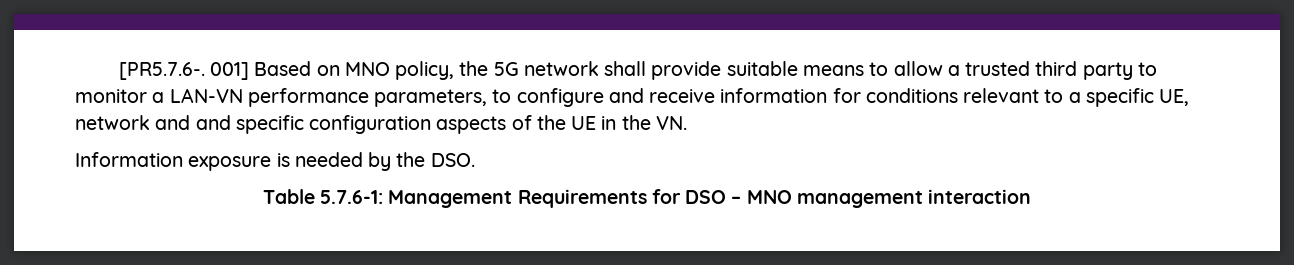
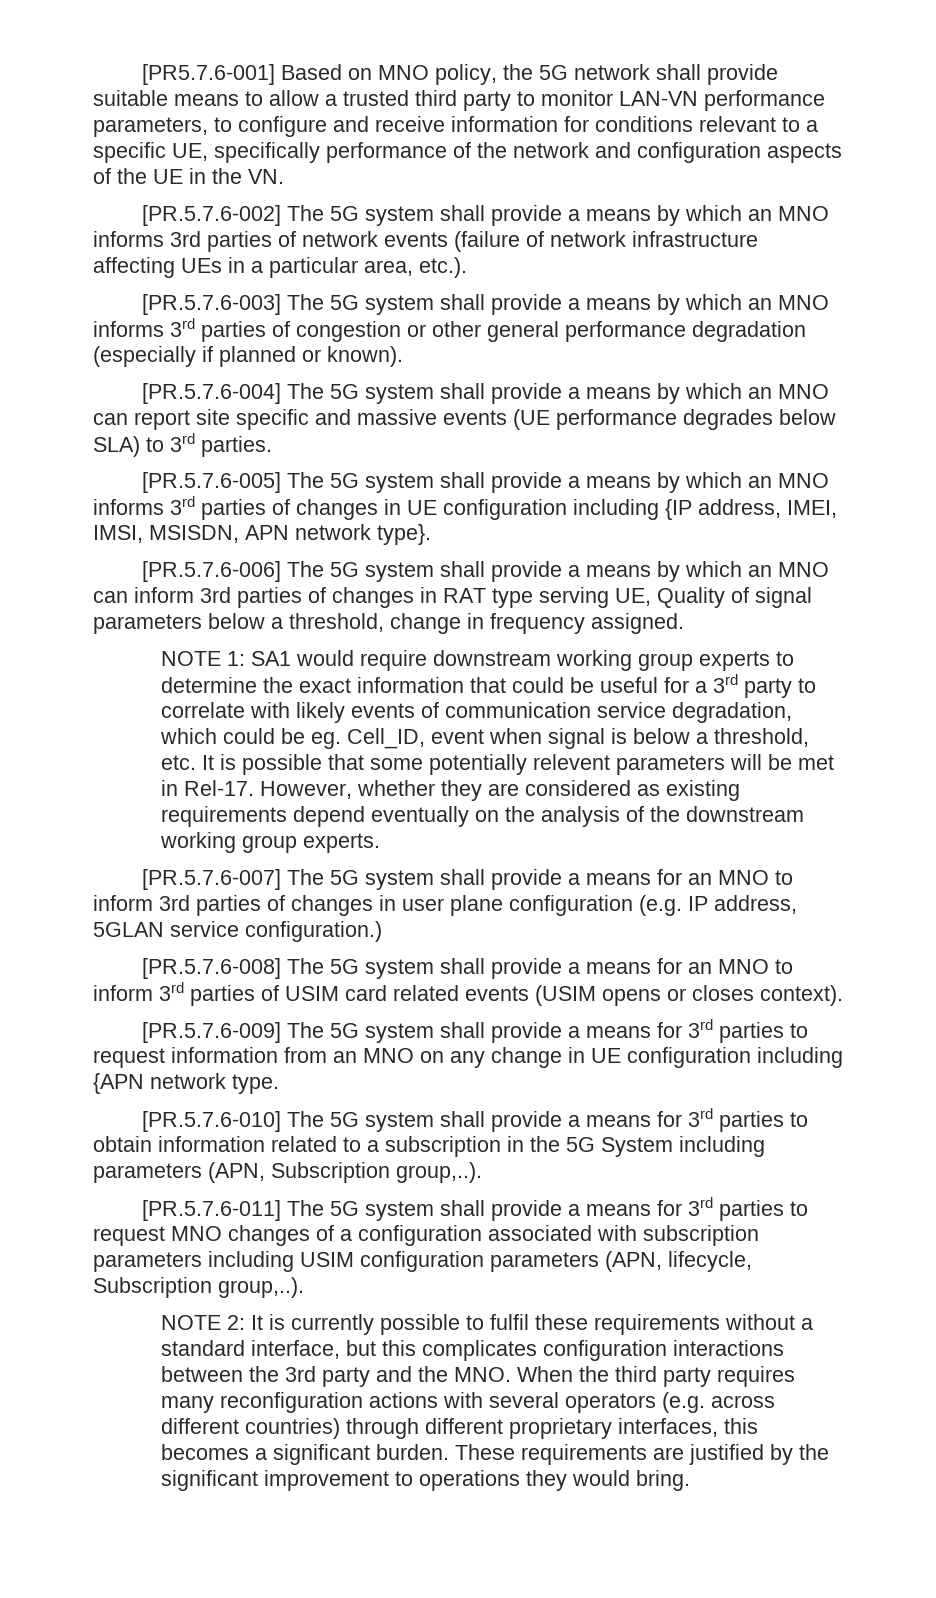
[118,62,250,80] [PR5.7.6-. 001] -> [141,64,275,85] [PR5.7.6-001]
[152,92,165,103] a -> (613, 98) none
[75,115,304,134] network and and specific -> [214,142,631,163] specifically performance of the network and
[75,152,475,171] [262,189,1032,208] Information exposure is needed by the DSO. // Table 5.7.6-1: Management Requirements for DSO – MNO management interaction -> [141,205,829,226] [93,231,758,252] [93,257,467,278] [141,294,829,315] [93,318,806,342] [93,346,403,367] [141,383,829,404] [93,409,836,430] [93,433,272,457] [141,472,829,493] [93,496,837,520] [93,524,431,545] [141,561,829,582] [93,587,812,608] [93,613,684,634] [160,650,794,671] [160,674,816,698] [160,702,792,723] [159,728,809,749] [160,754,834,775] [160,780,740,801] [160,806,804,827] [159,832,380,853] [141,869,793,890] [93,895,797,916] [93,921,382,942] [141,958,793,979] [93,982,843,1006] [141,1019,808,1043] [93,1047,843,1068] [93,1073,279,1094] [141,1108,808,1132] [93,1136,765,1157] [93,1162,482,1183] [141,1197,808,1221] [93,1225,759,1246] [93,1251,752,1272] [93,1277,304,1298] [160,1314,813,1335] [160,1340,784,1361] [160,1366,795,1387] [160,1392,775,1413] [160,1418,758,1439] [160,1444,829,1465] [160,1470,690,1491] [PR.5.7.6-002] The 5G system shall provide a means by which an MNO informs 3rd parties of network events (failure of network infrastructure affecting UEs in a particular area, etc.). // [PR.5.7.6-003] The 5G system shall provide a means by which an MNO informs 3rd parties of congestion or other general performance degradation (especially if planned or known). // [PR.5.7.6-004] The 5G system shall provide a means by which an MNO can report site specific and massive events (UE performance degrades below SLA) to 3rd parties. // [PR.5.7.6-005] The 5G system shall provide a means by which an MNO informs 3rd parties of changes in UE configuration including {IP address, IMEI, IMSI, MSISDN, APN network type}. // [PR.5.7.6-006] The 5G system shall provide a means by which an MNO can inform 3rd parties of changes in RAT type serving UE, Quality of signal parameters below a threshold, change in frequency assigned. // NOTE 1: SA1 would require downstream working group experts to determine the exact information that could be useful for a 3rd party to correlate with likely events of communication service degradation, which could be eg. Cell_ID, event when signal is below a threshold, etc. It is possible that some potentially relevent parameters will be met in Rel-17. However, whether they are considered as existing requirements depend eventually on the analysis of the downstream working group experts. // [PR.5.7.6-007] The 5G system shall provide a means for an MNO to inform 3rd parties of changes in user plane configuration (e.g. IP address, 5GLAN service configuration.) // [PR.5.7.6-008] The 5G system shall provide a means for an MNO to inform 3rd parties of USIM card related events (USIM opens or closes context). // [PR.5.7.6-009] The 5G system shall provide a means for 3rd parties to request information from an MNO on any change in UE configuration including {APN network type. // [PR.5.7.6-010] The 5G system shall provide a means for 3rd parties to obtain information related to a subscription in the 5G System including parameters (APN, Subscription group,..). // [PR.5.7.6-011] The 5G system shall provide a means for 3rd parties to request MNO changes of a configuration associated with subscription parameters including USIM configuration parameters (APN, lifecycle, Subscription group,..). // NOTE 2: It is currently possible to fulfil these requirements without a standard interface, but this complicates configuration interactions between the 3rd party and the MNO. When the third party requires many reconfiguration actions with several operators (e.g. across different countries) through different proprietary interfaces, this becomes a significant burden. These requirements are justified by the significant improvement to operations they would bring.

